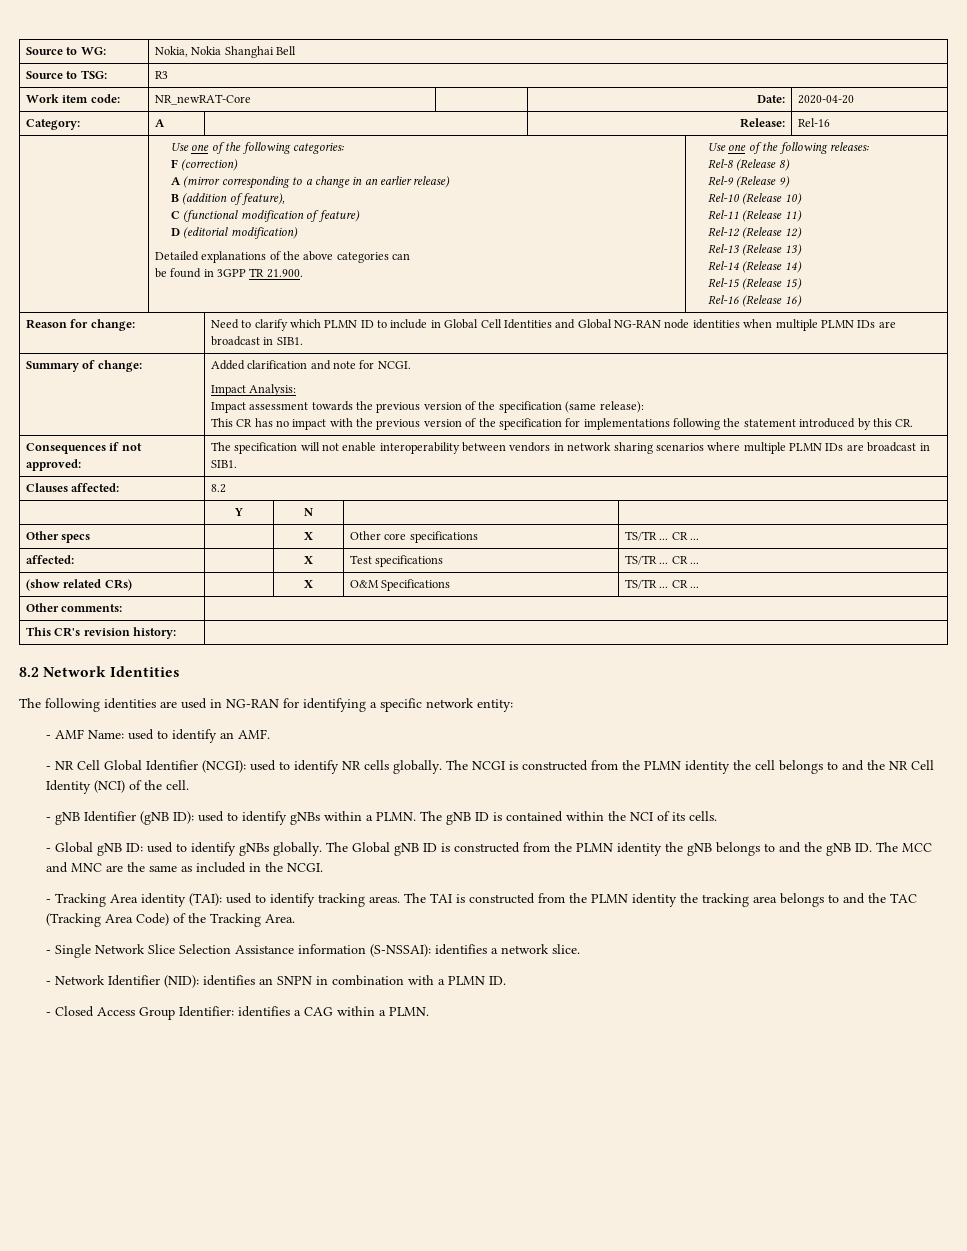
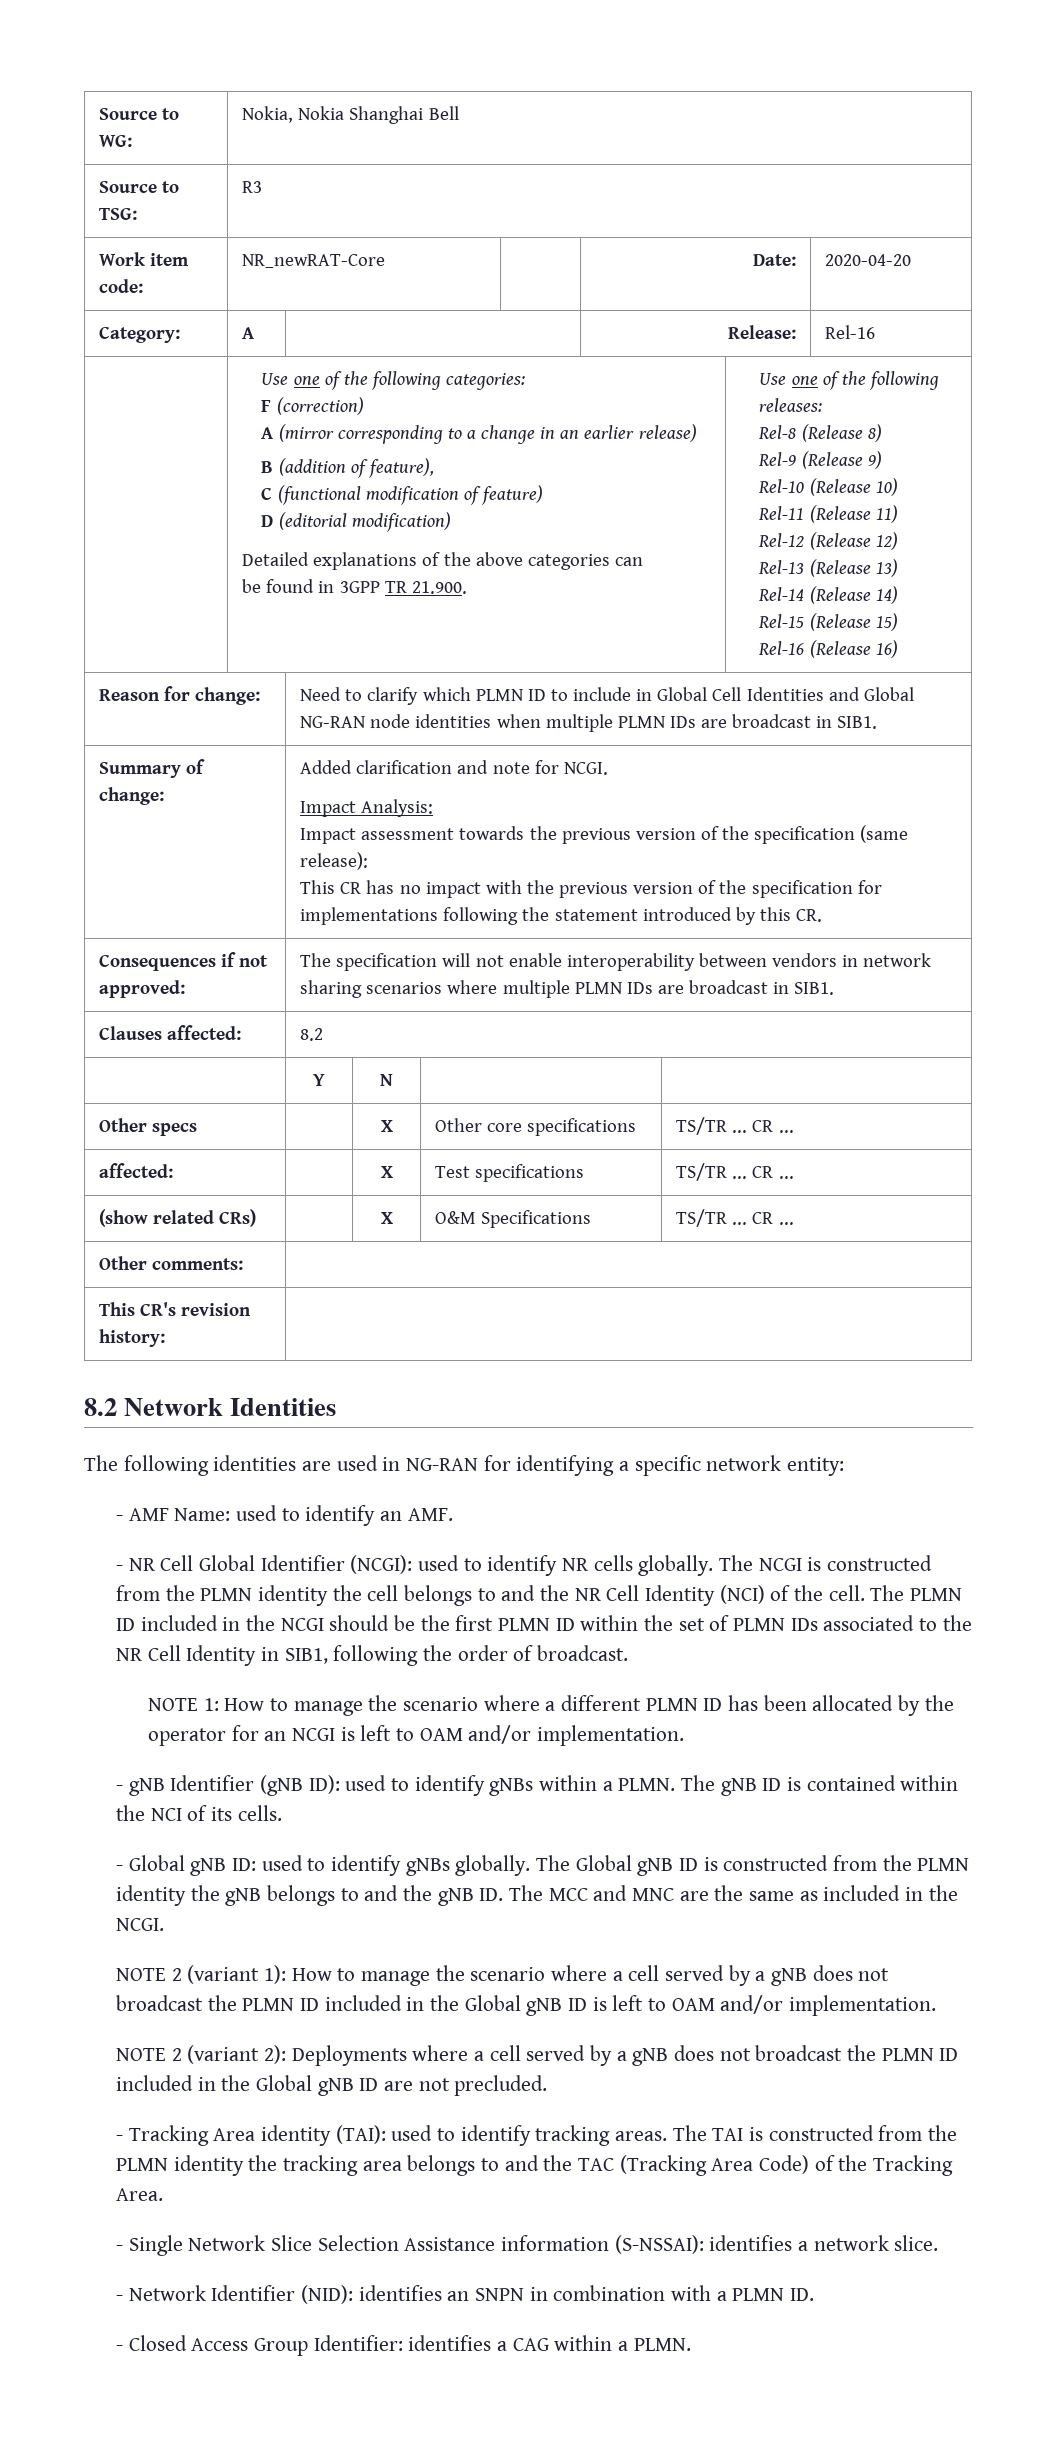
(190, 785) none -> [870,1585,963,1601] [116,1615,972,1631] [116,1645,629,1666] [148,1695,954,1716] [148,1725,685,1746] The PLMN ID included in the NCGI should be the first PLMN ID within the set of PLMN IDs associated to the NR Cell Identity in SIB1, following the order of broadcast. // NOTE 1: How to manage the scenario where a different PLMN ID has been allocated by the operator for an NCGI is left to OAM and/or implementation.
(324, 867) none -> [116,1965,890,1986] [116,1995,937,2016] [116,2045,959,2066] [116,2075,548,2096] // NOTE 2 (variant 1): How to manage the scenario where a cell served by a gNB does not broadcast the PLMN ID included in the Global gNB ID is left to OAM and/or implementation. // NOTE 2 (variant 2): Deployments where a cell served by a gNB does not broadcast the PLMN ID included in the Global gNB ID are not precluded.

